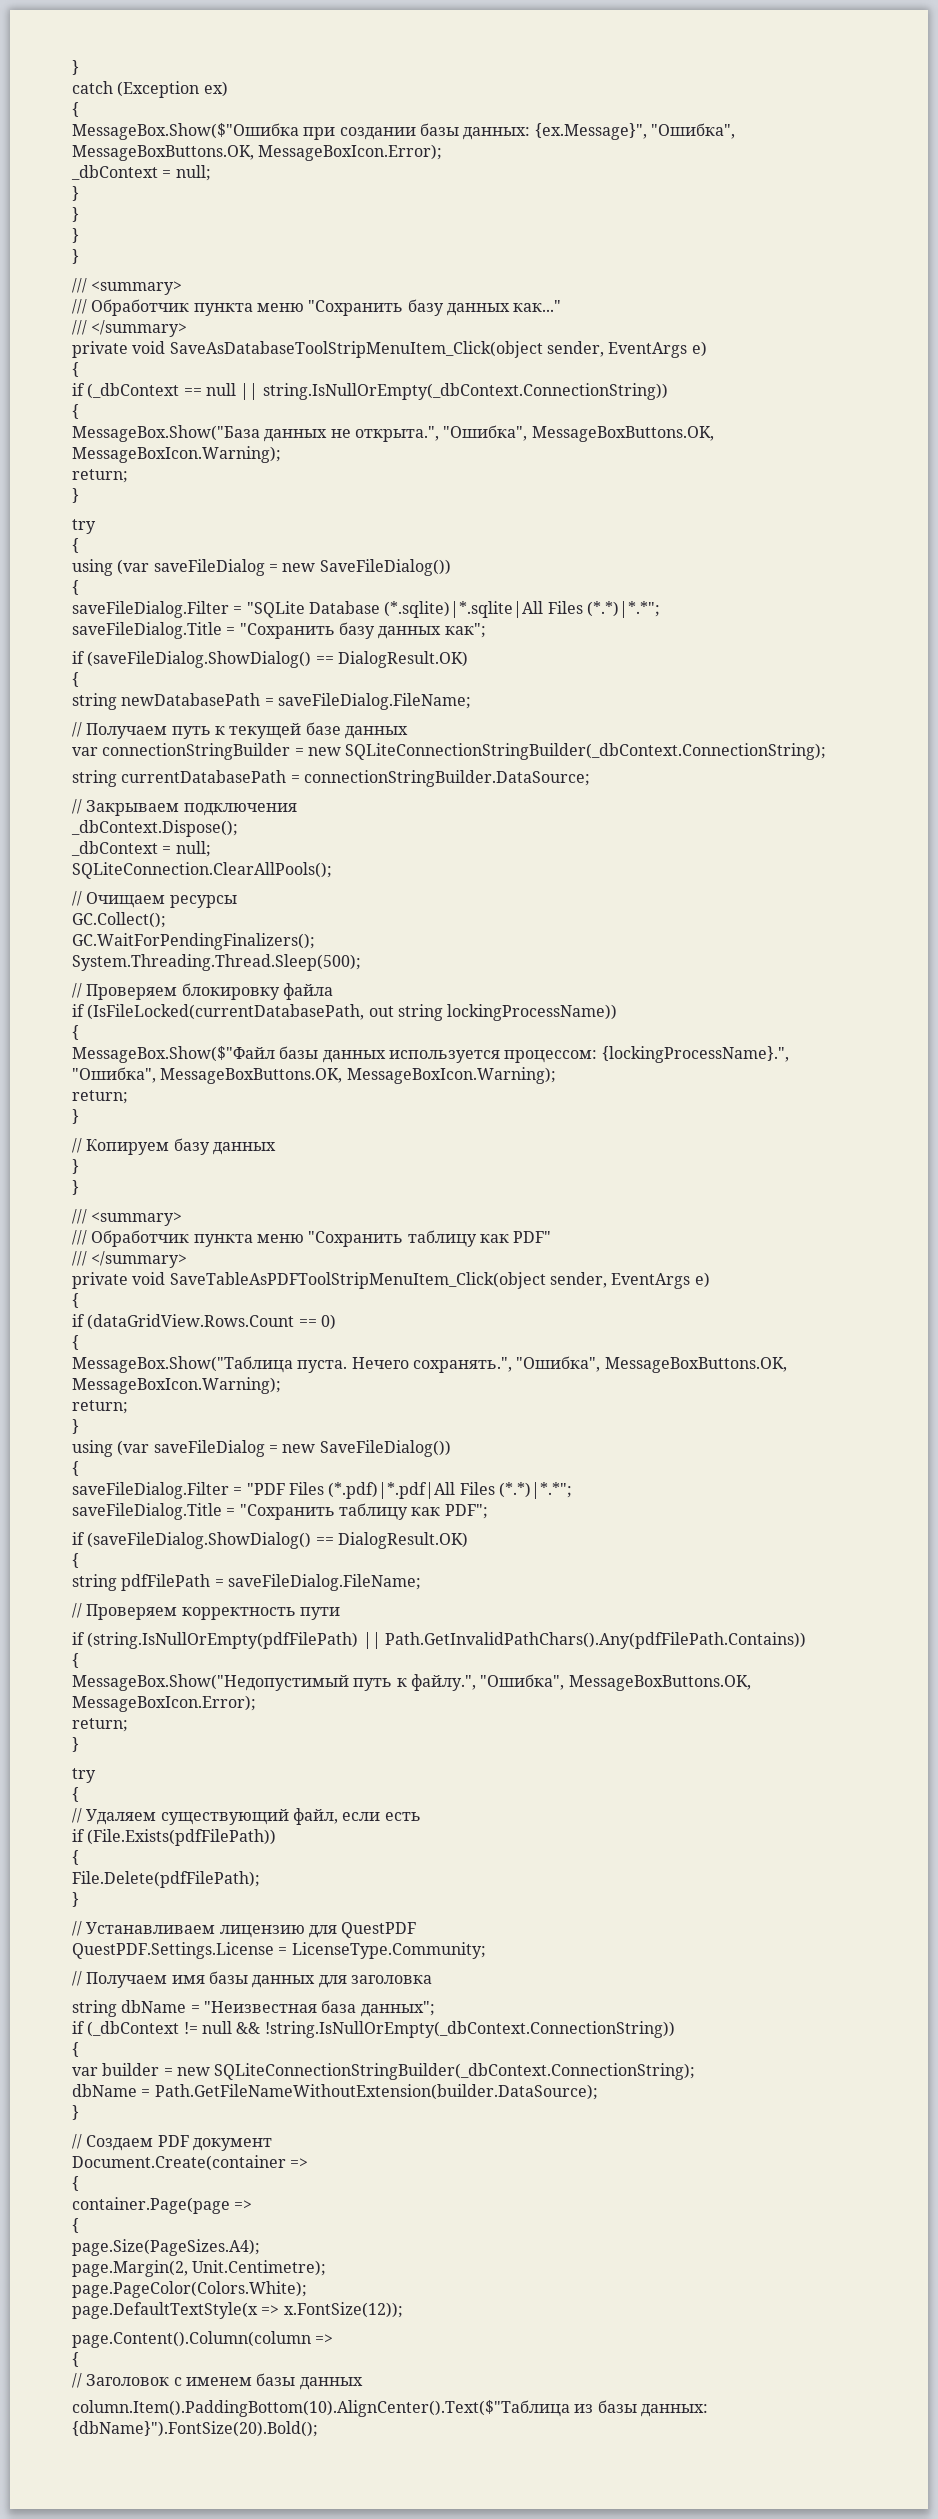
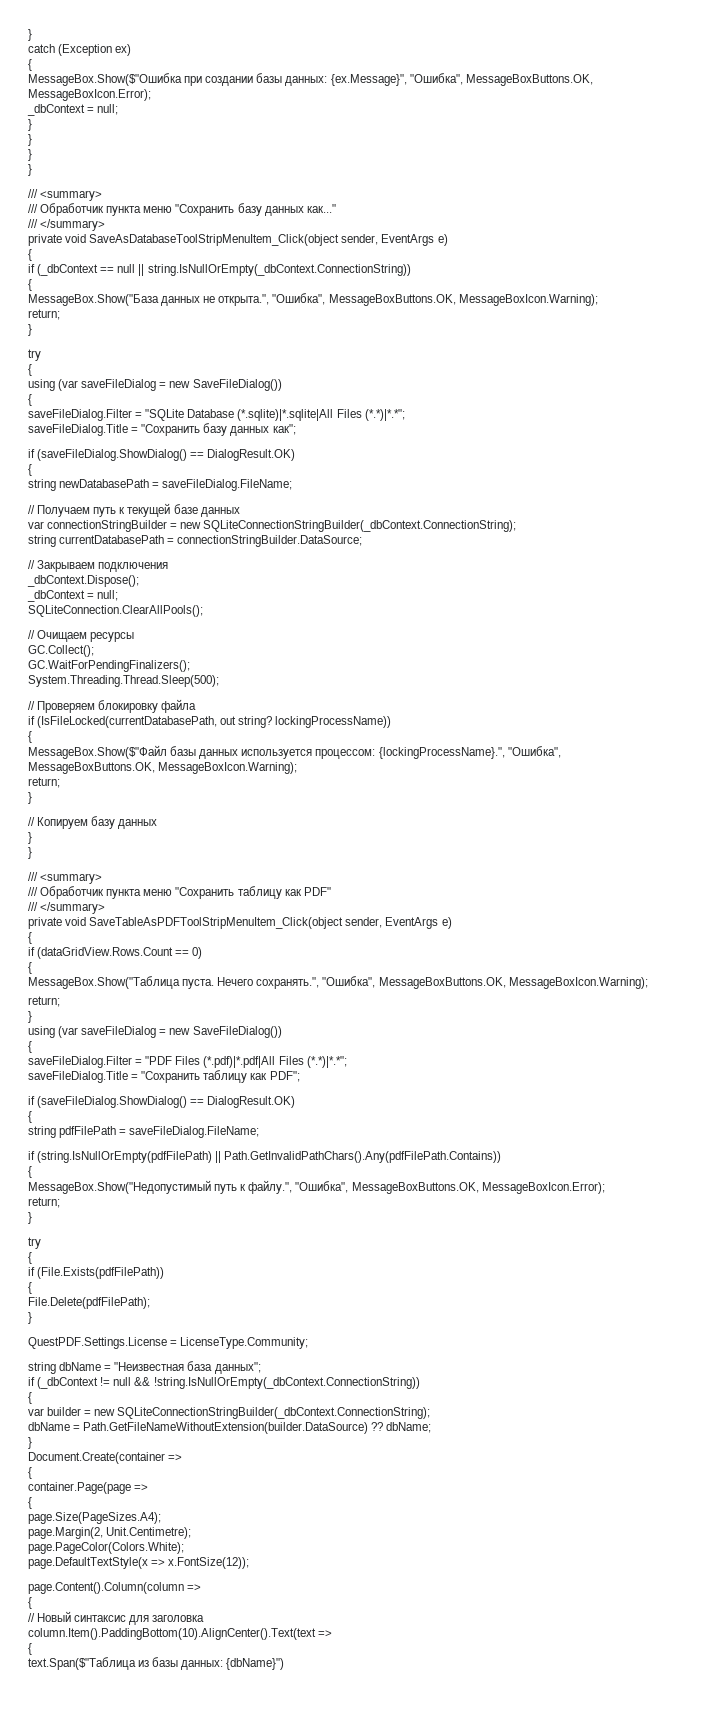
[397,1004,443,1021] string -> [238,716,273,728] string?
[72,1603,340,1620] // // Проверяем корректность пути -> (260, 1132) none
[72,1808,421,1825] // // Удаляем существующий файл, если есть -> (32, 1258) none
[72,1921,417,1938] [72,1942,486,1959] [72,1971,432,1988] // Устанавливаем лицензию для QuestPDF // QuestPDF.Settings.License = LicenseType.Community; // // Получаем имя базы данных для заголовка -> [28,1337,309,1349] QuestPDF.Settings.License = LicenseType.Community;
[154,2084,598,2100] [72,2105,79,2120] [72,2134,272,2151] Path.GetFileNameWithoutExtension(builder.DataSource); // } // // Создаем PDF документ -> [83,1422,432,1434] [28,1437,32,1449] Path.GetFileNameWithoutExtension(builder.DataSource) ?? dbName; // }
[86,2373,363,2390] [72,2400,570,2417] Заголовок с именем базы данных // column.Item().PaddingBottom(10).AlignCenter().Text($"Таблица -> [37,1611,205,1625] [28,1628,333,1640] [28,1643,32,1655] [28,1657,136,1670] Новый синтаксис для заголовка // column.Item().PaddingBottom(10).AlignCenter().Text(text => // { // text.Span($"Таблица
[72,2421,318,2437] {dbName}").FontSize(20).Bold(); -> [226,1658,285,1670] {dbName}")

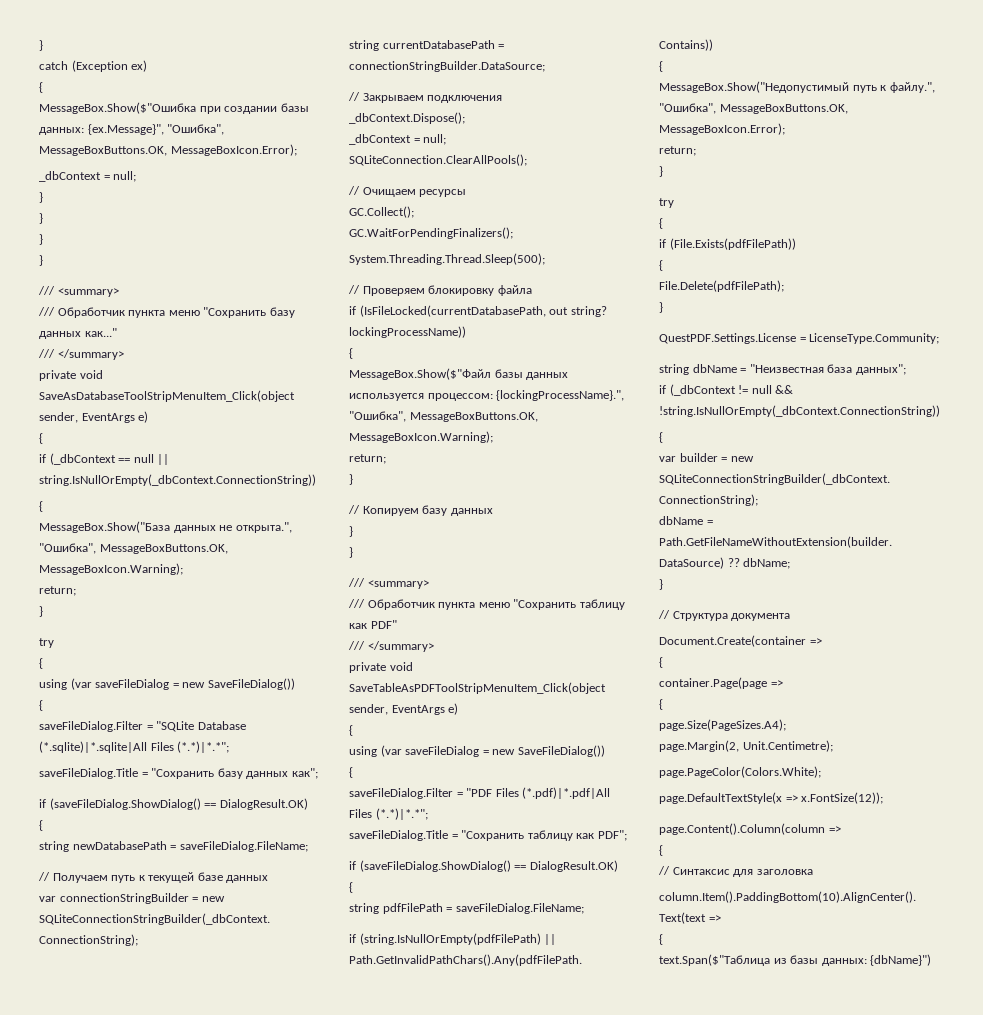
[28,947,203,959] [28,962,32,974] [28,976,648,989] [28,996,60,1007] [28,1011,32,1023] // if (dataGridView.Rows.Count == 0) // { // MessageBox.Show("Таблица пуста. Нечего сохранять.", "Ошибка", MessageBoxButtons.OK, MessageBoxIcon.Warning); // return; // } -> (353, 730) none
(32, 1443) none -> [658,610,791,621] // // Структура документа
[37,1611,127,1622] Новый синтаксис -> [672,867,730,875] Cинтаксис

